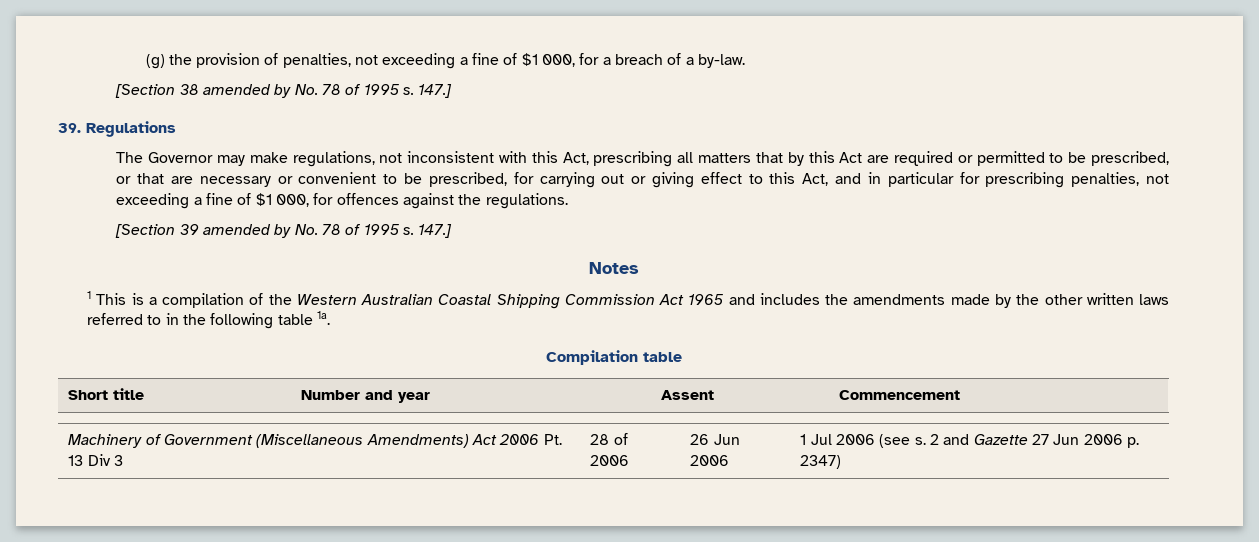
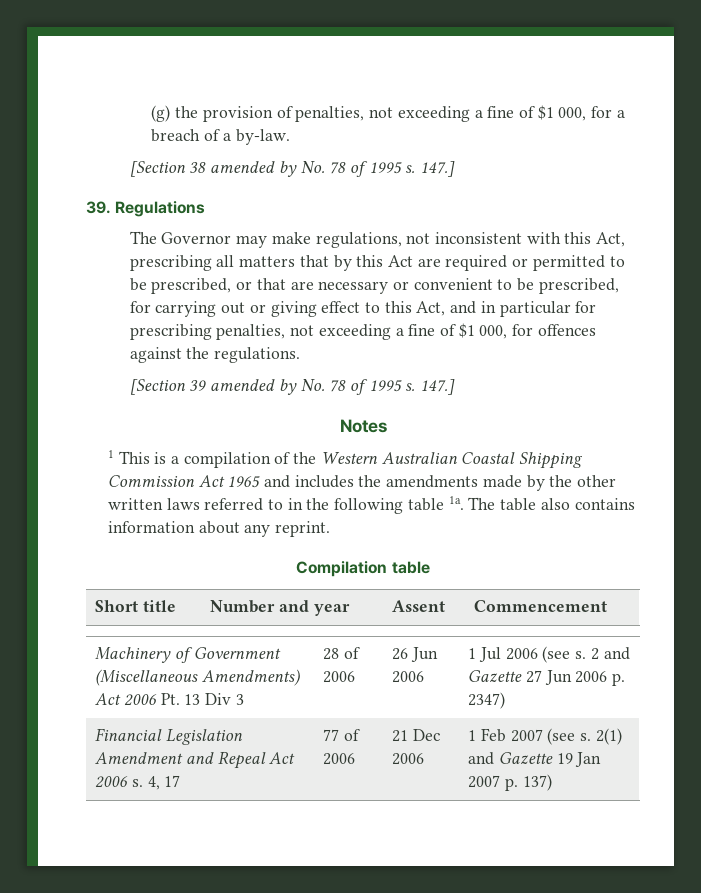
(331, 318) none -> [468,497,635,511] [107,521,330,537] The table also contains information about any reprint.
(842, 462) none -> [95,728,244,745] [95,751,296,769] [95,775,181,790] [323,729,361,741] [323,753,356,765] [392,729,441,742] [392,753,425,765] [468,728,622,745] [468,752,602,767] [468,774,552,791] // Financial Legislation Amendment and Repeal Act 2006 s. 4, 17 | 77 of 2006 | 21 Dec 2006 | 1 Feb 2007 (see s. 2(1) and Gazette 19 Jan 2007 p. 137)

